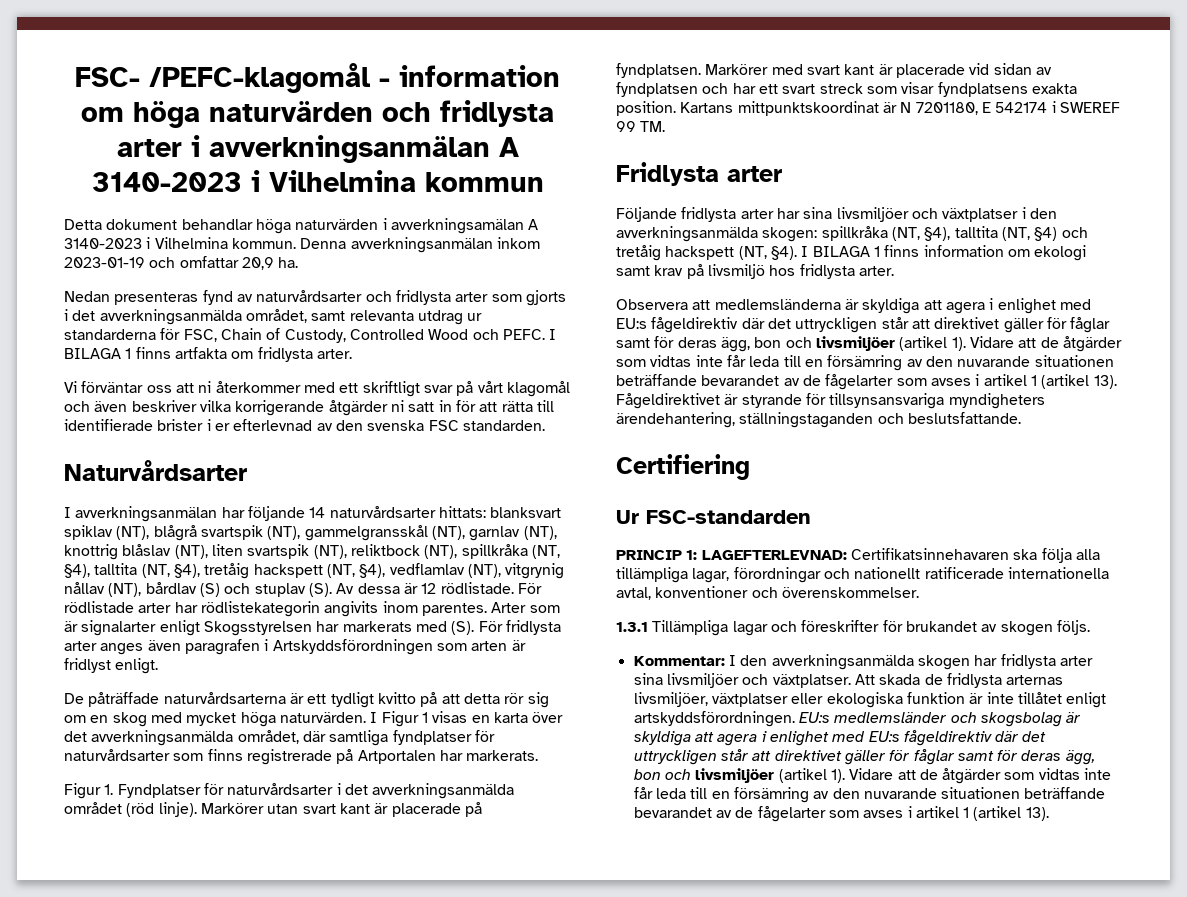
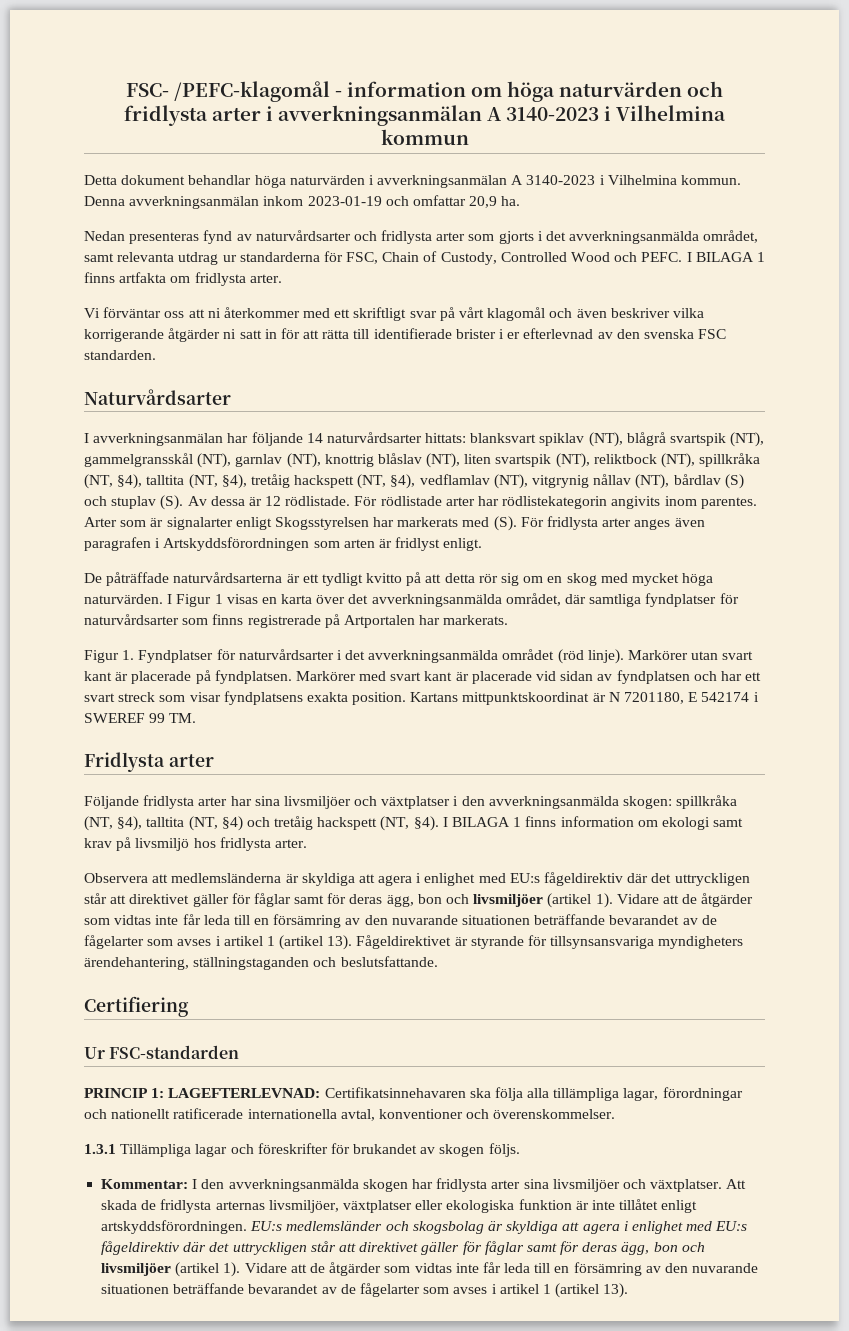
[390,218,524,234] avverkningsamälan -> [377,175,508,188] avverkningsanmälan

